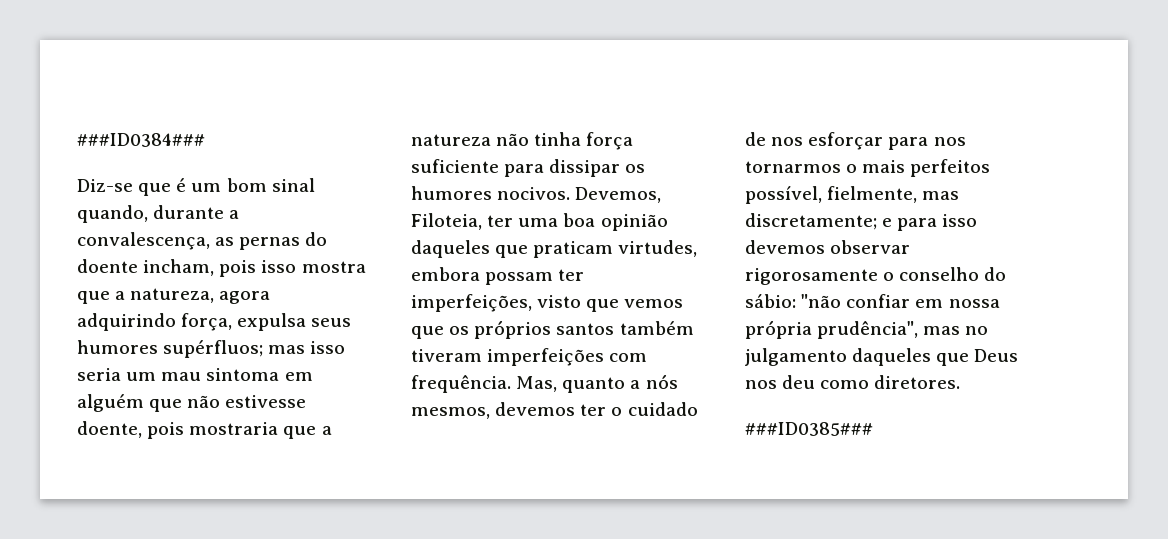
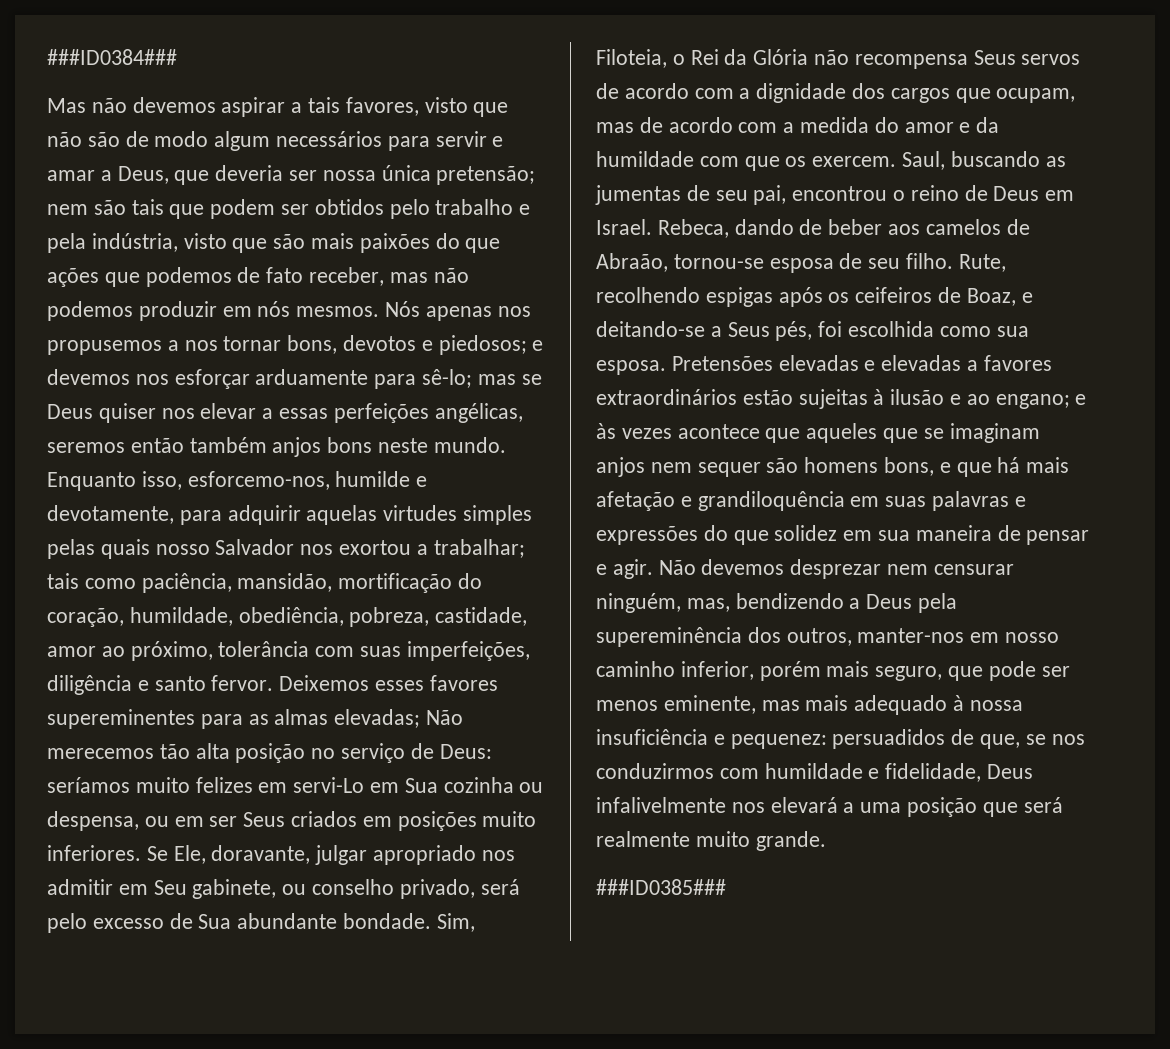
[77,178,315,196] [77,205,240,223] [77,232,328,250] [77,259,366,277] [77,288,271,304] [77,313,352,331] [77,340,346,358] [77,368,313,381] [77,394,307,412] [77,421,332,439] [411,132,634,150] [411,159,646,177] [411,186,662,203] [411,213,668,231] [411,240,698,258] [411,267,585,285] [411,294,684,312] [411,320,694,339] [411,348,648,366] [411,374,678,393] [411,402,698,419] [745,132,966,150] [745,159,991,177] [745,186,960,204] [745,213,978,231] [745,240,911,254] [745,267,1007,285] [745,294,1000,308] [745,320,989,339] [745,348,1019,366] [745,375,961,389] Diz-se que é um bom sinal quando, durante a convalescença, as pernas do doente incham, pois isso mostra que a natureza, agora adquirindo força, expulsa seus humores supérfluos; mas isso seria um mau sintoma em alguém que não estivesse doente, pois mostraria que a natureza não tinha força suficiente para dissipar os humores nocivos. Devemos, Filoteia, ter uma boa opinião daqueles que praticam virtudes, embora possam ter imperfeições, visto que vemos que os próprios santos também tiveram imperfeições com frequência. Mas, quanto a nós mesmos, devemos ter o cuidado de nos esforçar para nos tornarmos o mais perfeitos possível, fielmente, mas discretamente; e para isso devemos observar rigorosamente o conselho do sábio: "não confiar em nossa própria prudência", mas no julgamento daqueles que Deus nos deu como diretores. -> [47,97,509,117] [47,131,504,151] [47,165,536,185] [47,199,531,219] [47,233,501,253] [47,267,469,287] [47,301,531,321] [47,335,544,355] [47,369,542,389] [47,403,523,423] [47,437,506,457] [47,471,428,491] [47,505,533,525] [47,539,525,559] [47,573,483,593] [47,607,528,627] [47,641,530,661] [47,675,498,695] [47,709,464,729] [47,743,492,763] [47,777,544,793] [47,811,537,831] [47,845,515,865] [47,879,520,899] [47,913,475,933] [596,49,1081,69] [596,83,1076,103] [596,117,1000,133] [596,151,1066,171] [595,185,1075,205] [596,219,1030,238] [596,253,1006,273] [596,287,1033,307] [596,321,1029,341] [596,355,1052,375] [596,389,1087,409] [596,423,1040,443] [596,457,1070,477] [596,491,1026,511] [596,525,1090,545] [596,559,1014,579] [596,593,958,613] [596,627,1060,647] [596,661,1070,681] [596,695,1023,715] [596,729,1085,749] [596,763,1034,782] [596,797,1063,817] [596,831,826,851] Mas não devemos aspirar a tais favores, visto que não são de modo algum necessários para servir e amar a Deus, que deveria ser nossa única pretensão; nem são tais que podem ser obtidos pelo trabalho e pela indústria, visto que são mais paixões do que ações que podemos de fato receber, mas não podemos produzir em nós mesmos. Nós apenas nos propusemos a nos tornar bons, devotos e piedosos; e devemos nos esforçar arduamente para sê-lo; mas se Deus quiser nos elevar a essas perfeições angélicas, seremos então também anjos bons neste mundo. Enquanto isso, esforcemo-nos, humilde e devotamente, para adquirir aquelas virtudes simples pelas quais nosso Salvador nos exortou a trabalhar; tais como paciência, mansidão, mortificação do coração, humildade, obediência, pobreza, castidade, amor ao próximo, tolerância com suas imperfeições, diligência e santo fervor. Deixemos esses favores supereminentes para as almas elevadas; Não merecemos tão alta posição no serviço de Deus: seríamos muito felizes em servi-Lo em Sua cozinha ou despensa, ou em ser Seus criados em posições muito inferiores. Se Ele, doravante, julgar apropriado nos admitir em Seu gabinete, ou conselho privado, será pelo excesso de Sua abundante bondade. Sim, Filoteia, o Rei da Glória não recompensa Seus servos de acordo com a dignidade dos cargos que ocupam, mas de acordo com a medida do amor e da humildade com que os exercem. Saul, buscando as jumentas de seu pai, encontrou o reino de Deus em Israel. Rebeca, dando de beber aos camelos de Abraão, tornou-se esposa de seu filho. Rute, recolhendo espigas após os ceifeiros de Boaz, e deitando-se a Seus pés, foi escolhida como sua esposa. Pretensões elevadas e elevadas a favores extraordinários estão sujeitas à ilusão e ao engano; e às vezes acontece que aqueles que se imaginam anjos nem sequer são homens bons, e que há mais afetação e grandiloquência em suas palavras e expressões do que solidez em sua maneira de pensar e agir. Não devemos desprezar nem censurar ninguém, mas, bendizendo a Deus pela supereminência dos outros, manter-nos em nosso caminho inferior, porém mais seguro, que pode ser menos eminente, mas mais adequado à nossa insuficiência e pequenez: persuadidos de que, se nos conduzirmos com humildade e fidelidade, Deus infalivelmente nos elevará a uma posição que será realmente muito grande.

